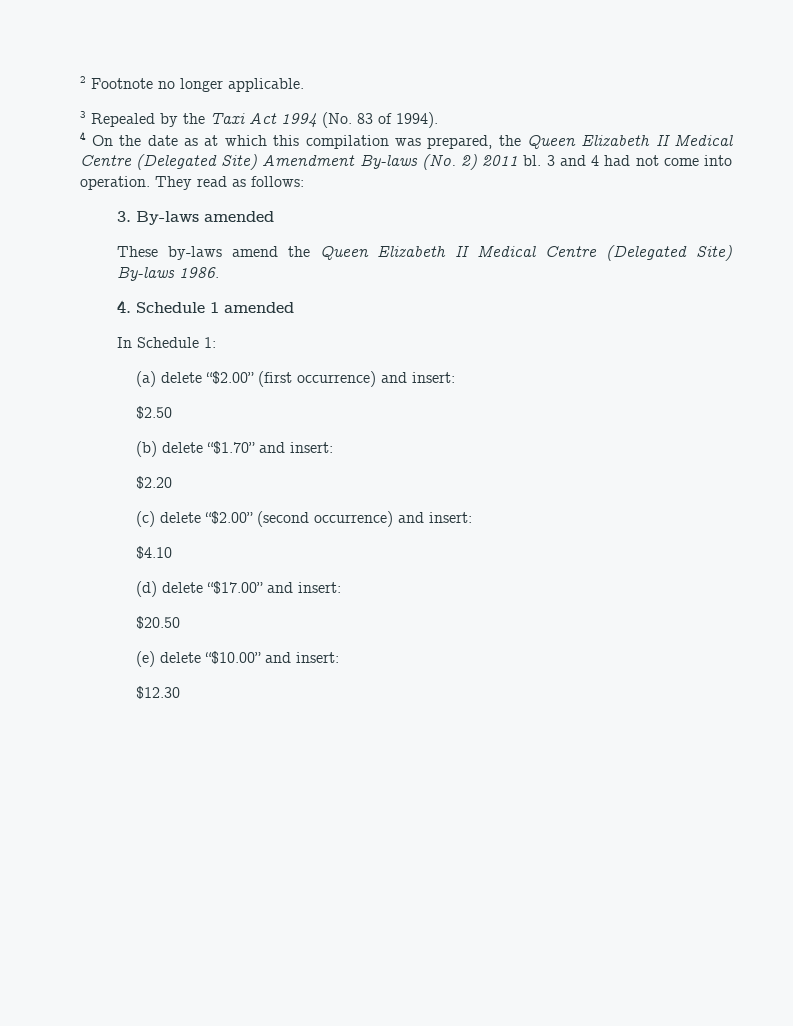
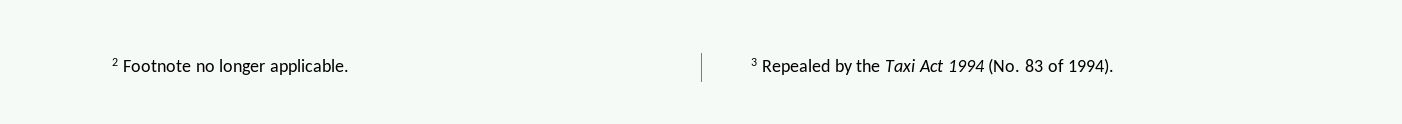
[79,131,734,149] [79,154,732,170] [79,176,304,190] [116,211,274,225] [116,245,732,261] [116,266,219,281] [116,300,294,313] [116,337,216,348] [135,371,455,387] [135,406,172,419] [135,441,333,457] [135,476,172,489] [135,511,472,527] [135,546,172,559] [135,581,341,597] [135,616,180,629] [135,651,339,667] [135,686,180,699] // 4 On the date as at which this compilation was prepared, the Queen Elizabeth II Medical Centre (Delegated Site) Amendment By-laws (No. 2) 2011 bl. 3 and 4 had not come into operation. They read as follows: // 3. By-laws amended // These by-laws amend the Queen Elizabeth II Medical Centre (Delegated Site) By-laws 1986. // 4. Schedule 1 amended // In Schedule 1: // (a) delete “$2.00” (first occurrence) and insert: // $2.50 // (b) delete “$1.70” and insert: // $2.20 // (c) delete “$2.00” (second occurrence) and insert: // $4.10 // (d) delete “$17.00” and insert: // $20.50 // (e) delete “$10.00” and insert: // $12.30 -> (1115, 66) none

